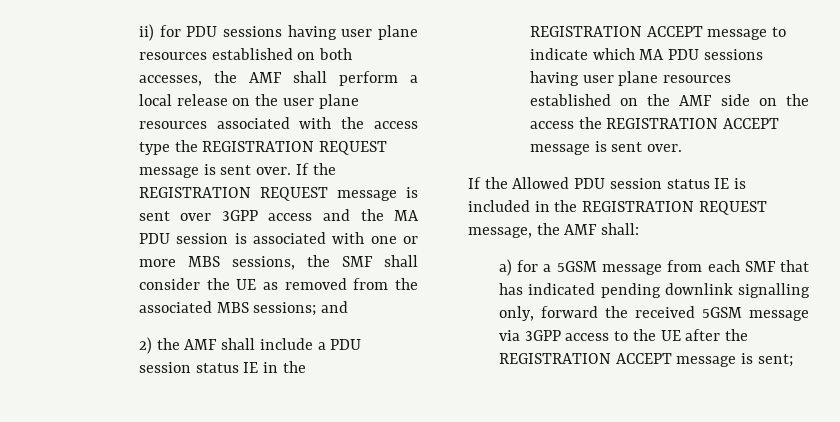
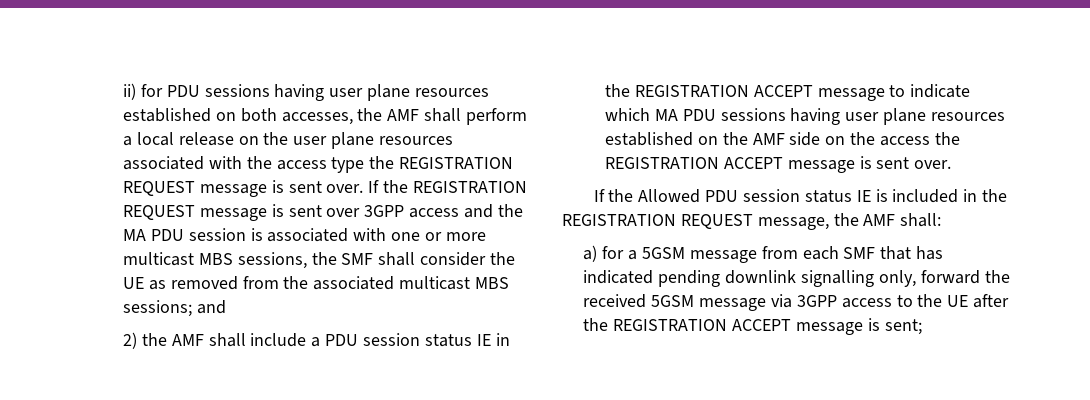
(176, 263) none -> [122,252,194,266] multicast
(212, 307) none -> [399,276,471,290] multicast

